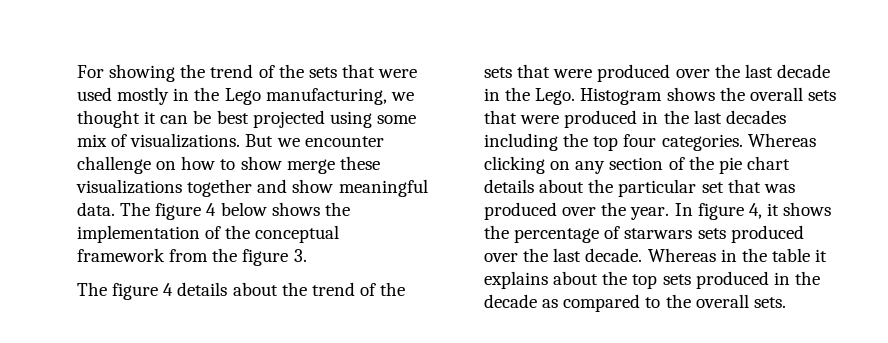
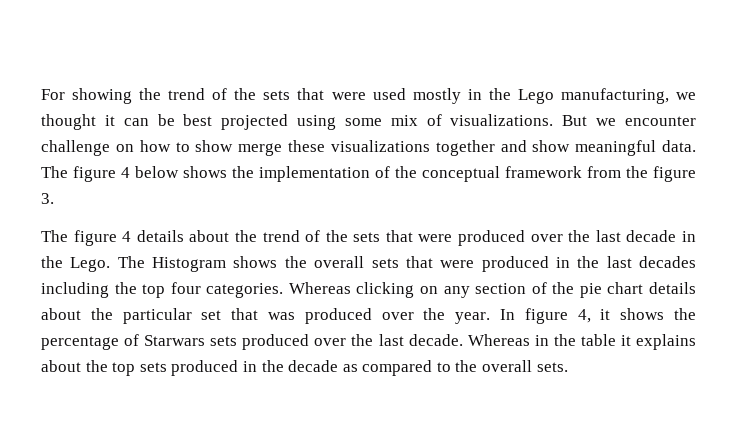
(576, 96) none -> [117,256,145,268] The
[624,228,693,239] starwars -> [144,335,206,346] Starwars

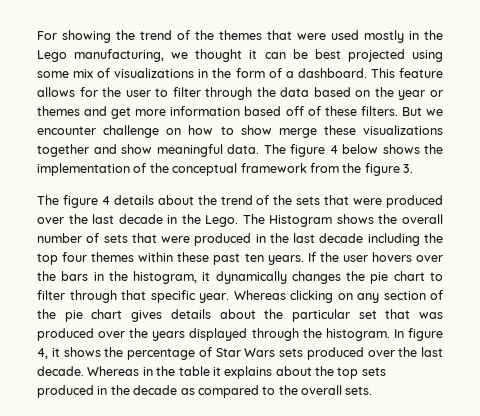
[263,90,291,100] sets -> [219,30,262,40] themes
[450,114,554,126] visualizations. -> [114,68,443,78] [37,87,444,100] [37,106,398,119] visualizations in the form of a dashboard. This feature allows for the user to filter through the data based on the year or themes and get more information based off of these filters.
(365, 262) none -> [37,233,100,243] number of
[639,256,696,268] decades -> [319,233,364,243] decade
[206,283,284,298] categories. -> [91,252,443,265] [37,271,443,284] [37,290,229,303] themes within these past ten years. If the user hovers over the bars in the histogram, it dynamically changes the pie chart to filter through that specific year.
(644, 288) none -> [131,310,163,322] gives
[455,312,491,324] year. -> [152,328,390,341] years displayed through the histogram.
[144,335,206,346] Starwars -> [215,348,276,357] Star Wars

